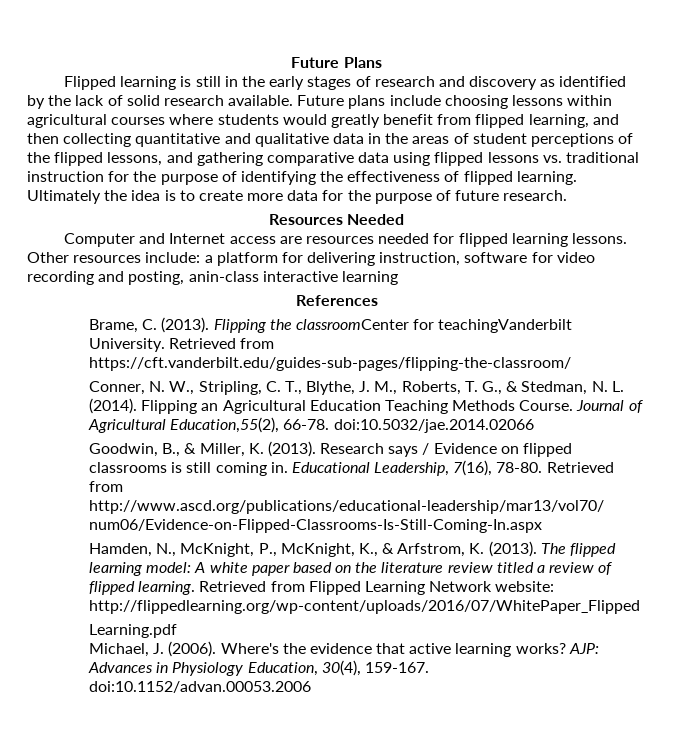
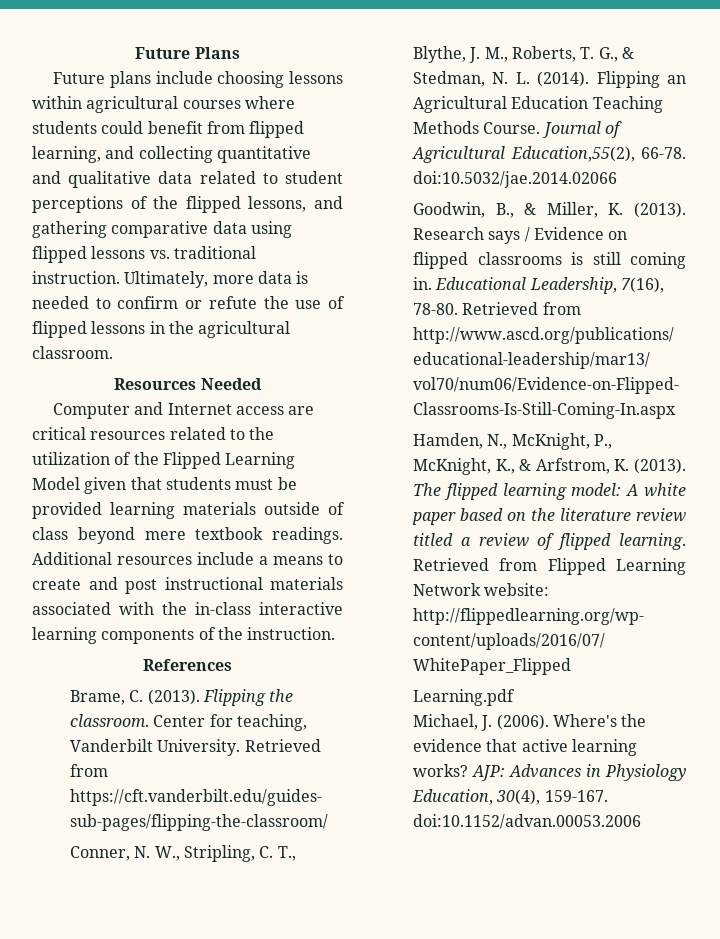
[64,76,627,90] [27,95,294,109] Flipped learning is still in the early stages of research and discovery as identified by the lack of solid research available. -> (240, 53) none
[282,114,380,128] would greatly -> [101,121,144,134] could
[27,133,59,144] then -> (135, 152) none
[368,133,469,144] in the areas of -> [199,171,278,184] related to
[27,171,577,185] [27,190,568,204] instruction for the purpose of identifying the effectiveness of flipped learning. Ultimately the idea is to create more data for the purpose of future research. -> [32,271,309,288] [32,296,346,309] [32,321,291,338] [32,346,113,359] instruction. Ultimately, more data is needed to confirm or refute the use of flipped lessons in the agricultural classroom.
[305,233,627,247] [27,252,595,266] [27,271,398,285] resources needed for flipped learning lessons. Other resources include: a platform for delivering instruction, software for video recording and posting, anin-class interactive learning -> [32,427,275,440] [32,452,296,469] [32,477,297,494] [32,502,345,519] [32,527,343,544] [32,552,343,565] [32,577,343,594] [32,602,343,615] [32,627,336,644] critical resources related to the utilization of the Flipped Learning Model given that students must be provided learning materials outside of class beyond mere textbook readings. Additional resources include a means to create and post instructional materials associated with the in-class interactive learning components of the instruction.
[295,319,573,333] classroomCenter for teachingVanderbilt -> [70,714,308,731] [70,739,154,752] classroom. Center for teaching, Vanderbilt

